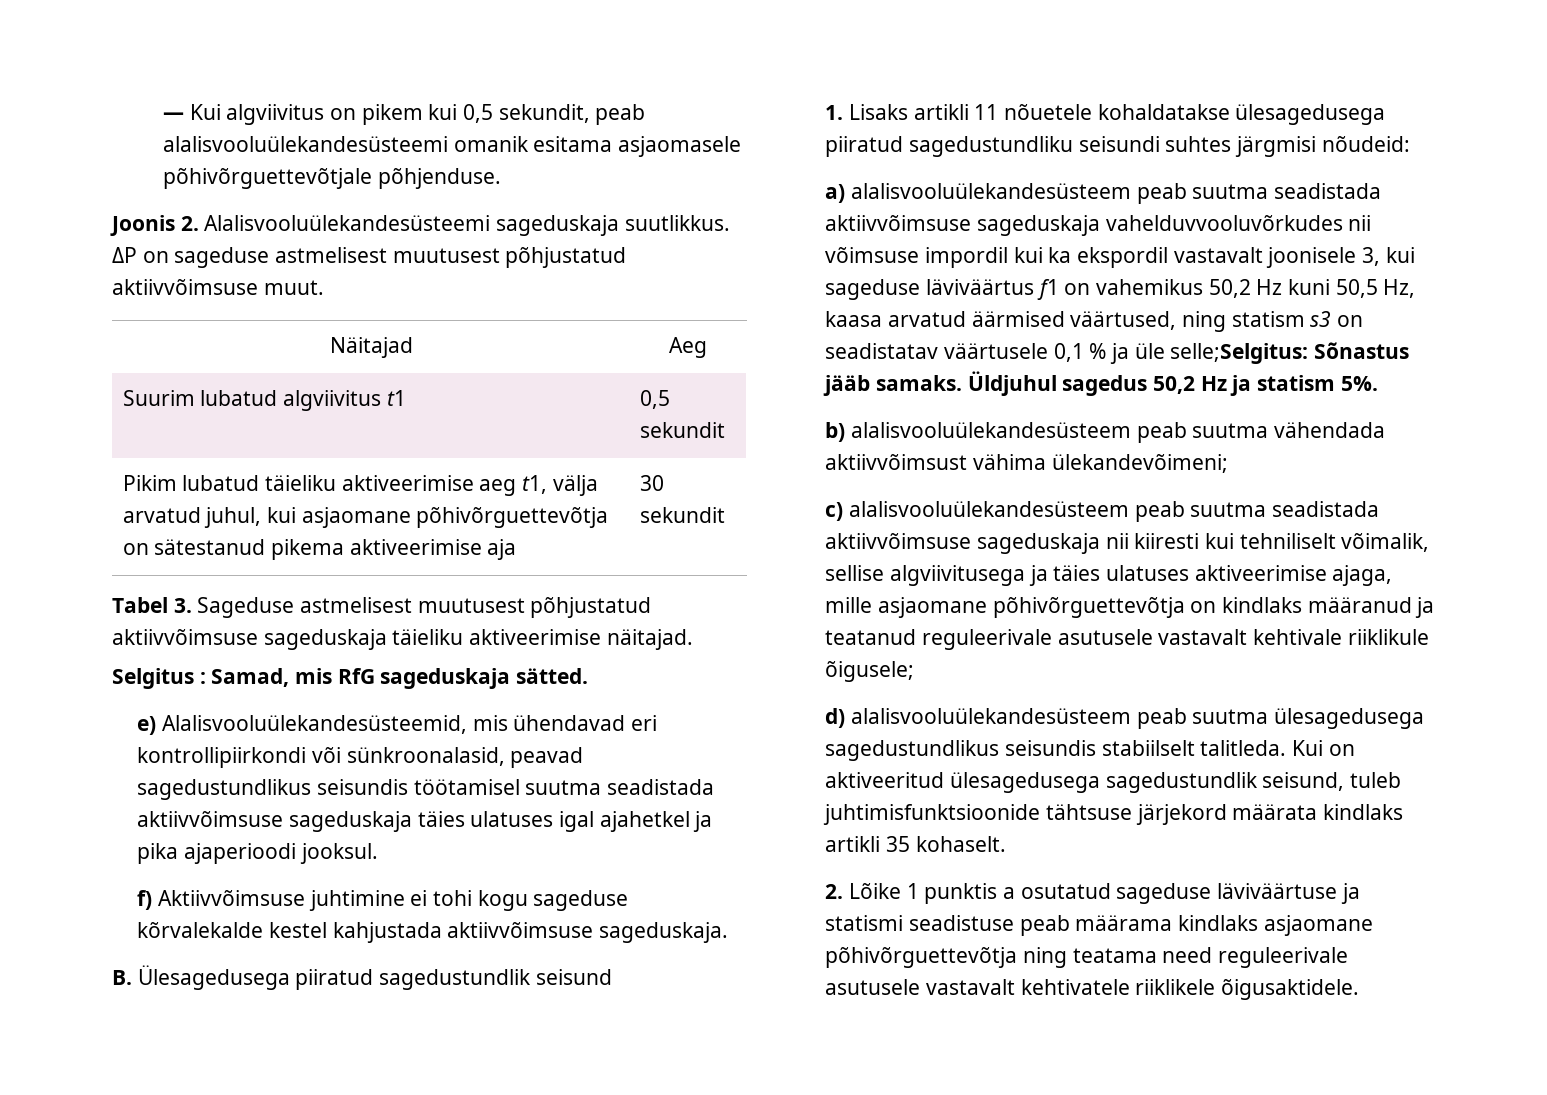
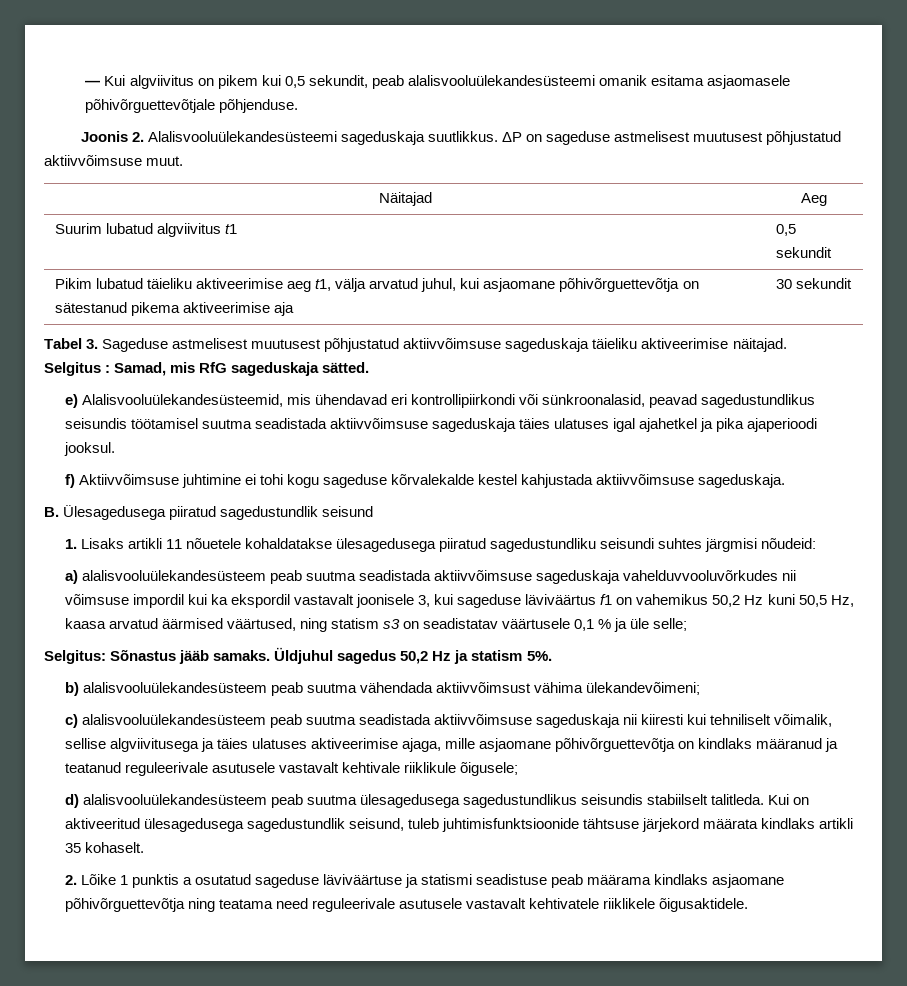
[1170,343,1309,364] selle;Selgitus: -> [653,618,688,631] [44,650,106,664] selle; // Selgitus:

